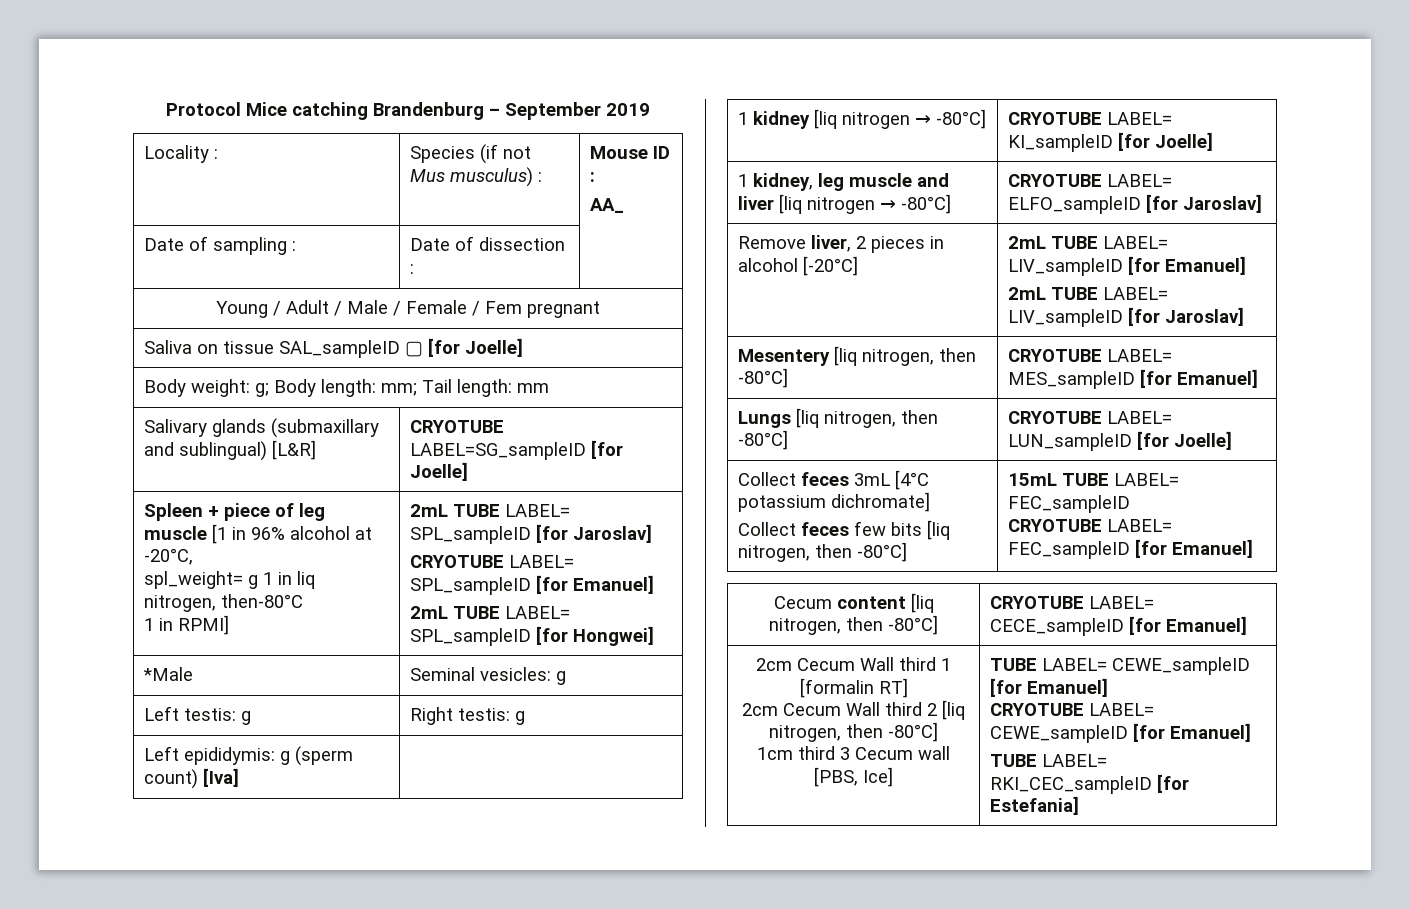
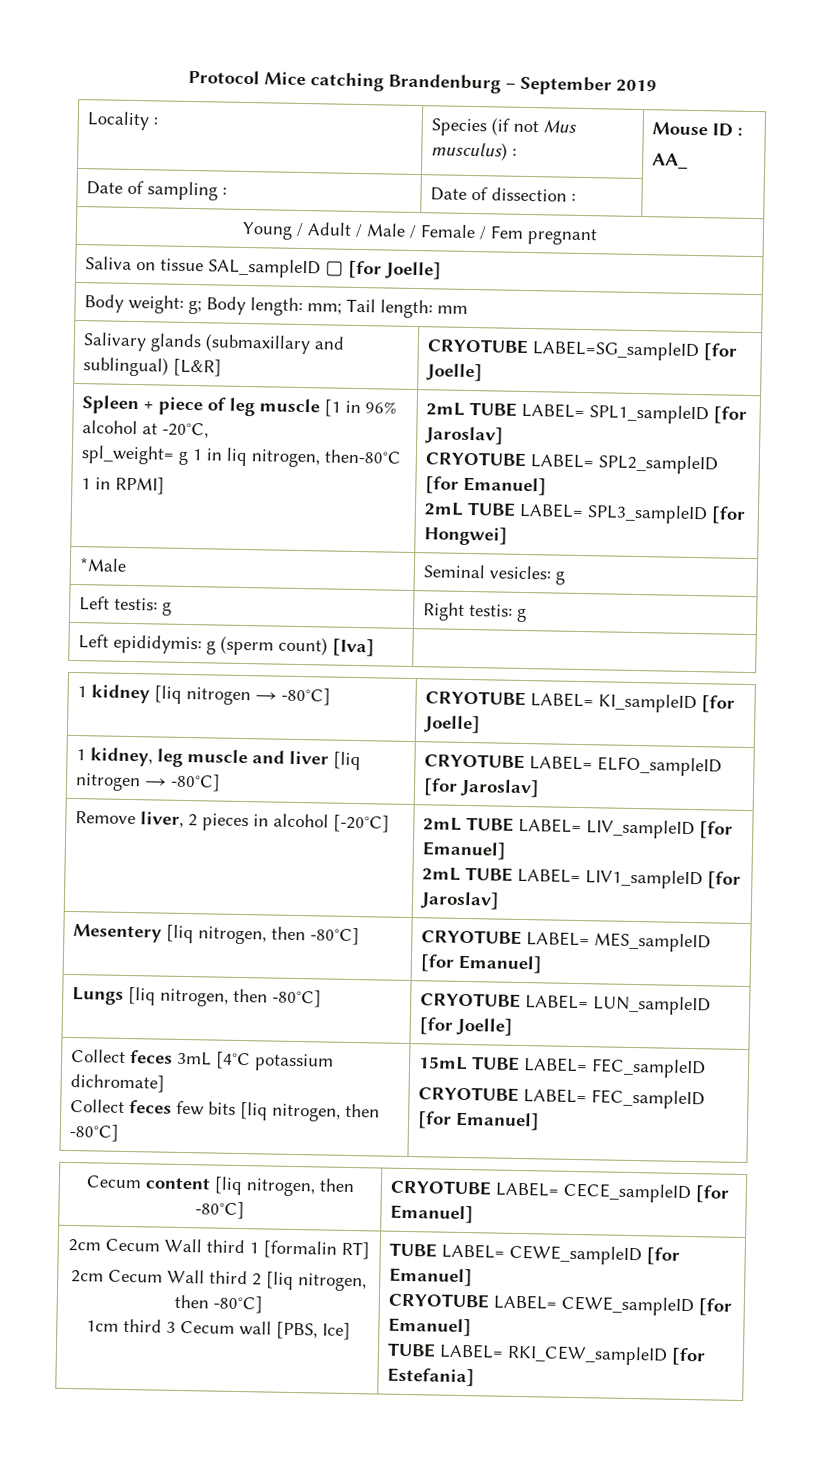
[410,526,532,544] SPL_sampleID -> [588,404,709,425] SPL1_sampleID
[410,575,655,595] [410,606,571,619] [410,628,532,646] SPL_sampleID [for Emanuel] // 2mL TUBE LABEL= SPL_sampleID -> [597,454,718,475] [424,476,547,496] [423,501,708,525] SPL2_sampleID [for Emanuel] // 2mL TUBE LABEL= SPL3_sampleID
[1008,309,1124,327] LIV_sampleID -> [584,869,703,890] LIV1_sampleID
[990,776,1153,794] RKI_CEC_sampleID -> [506,1344,668,1366] RKI_CEW_sampleID

